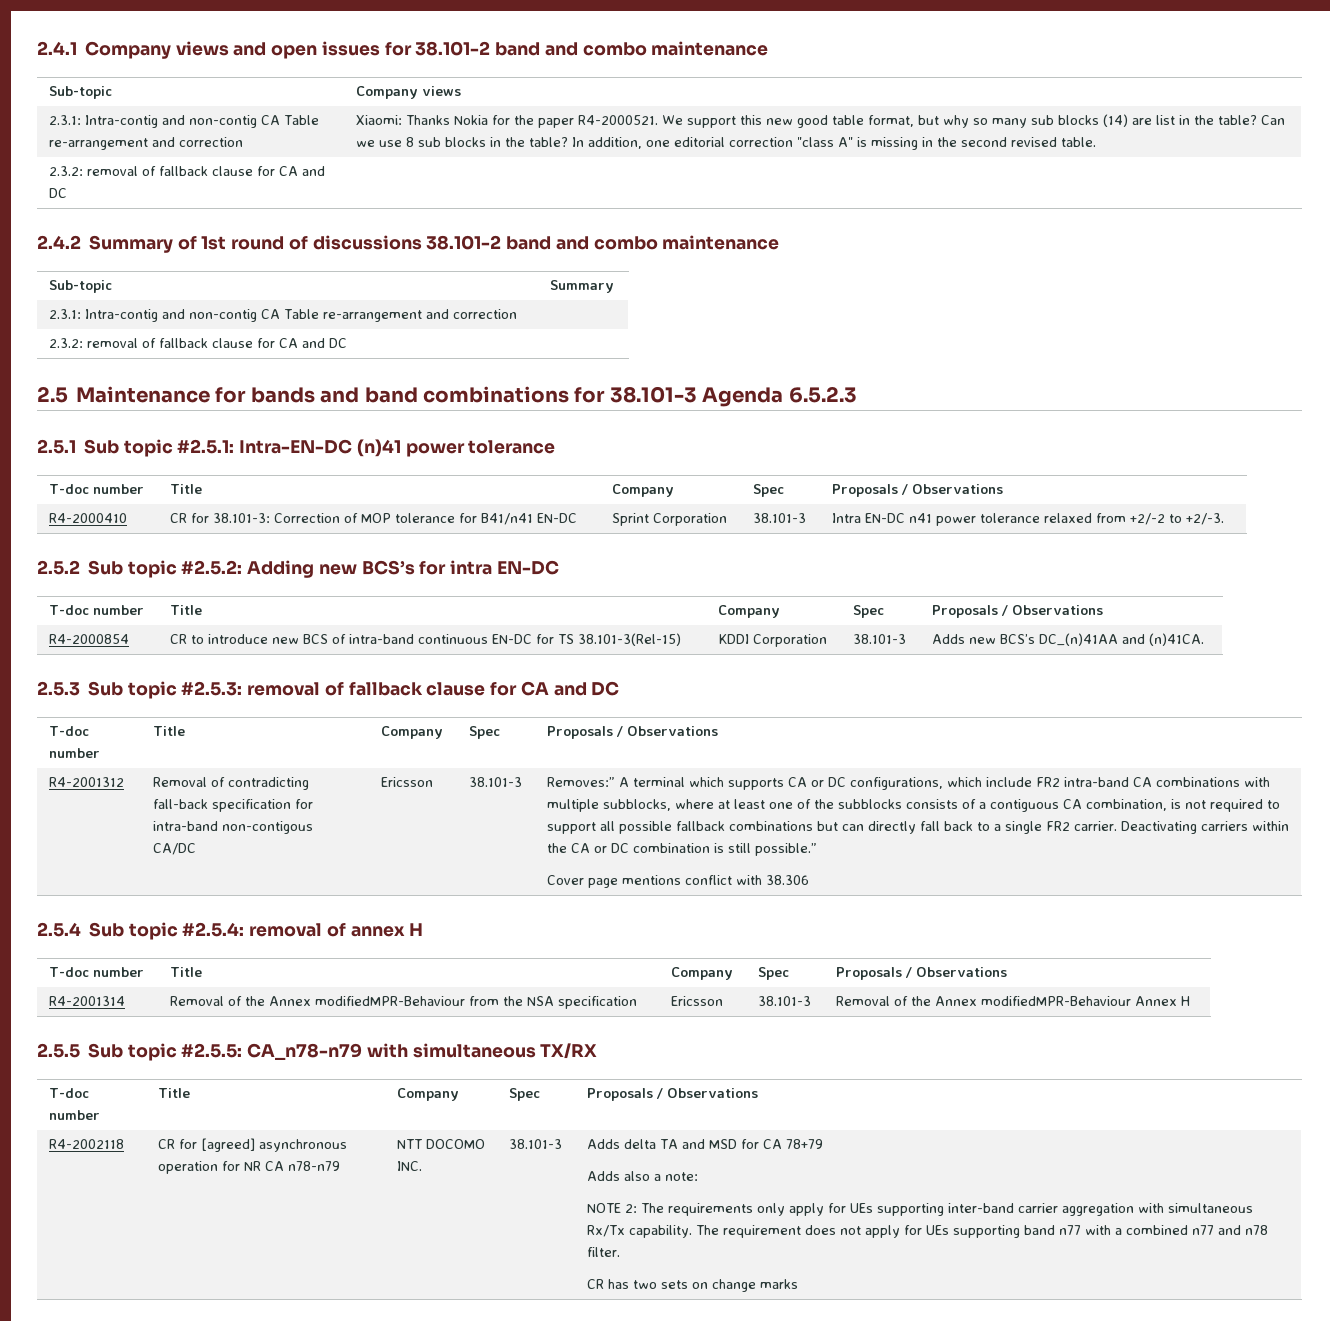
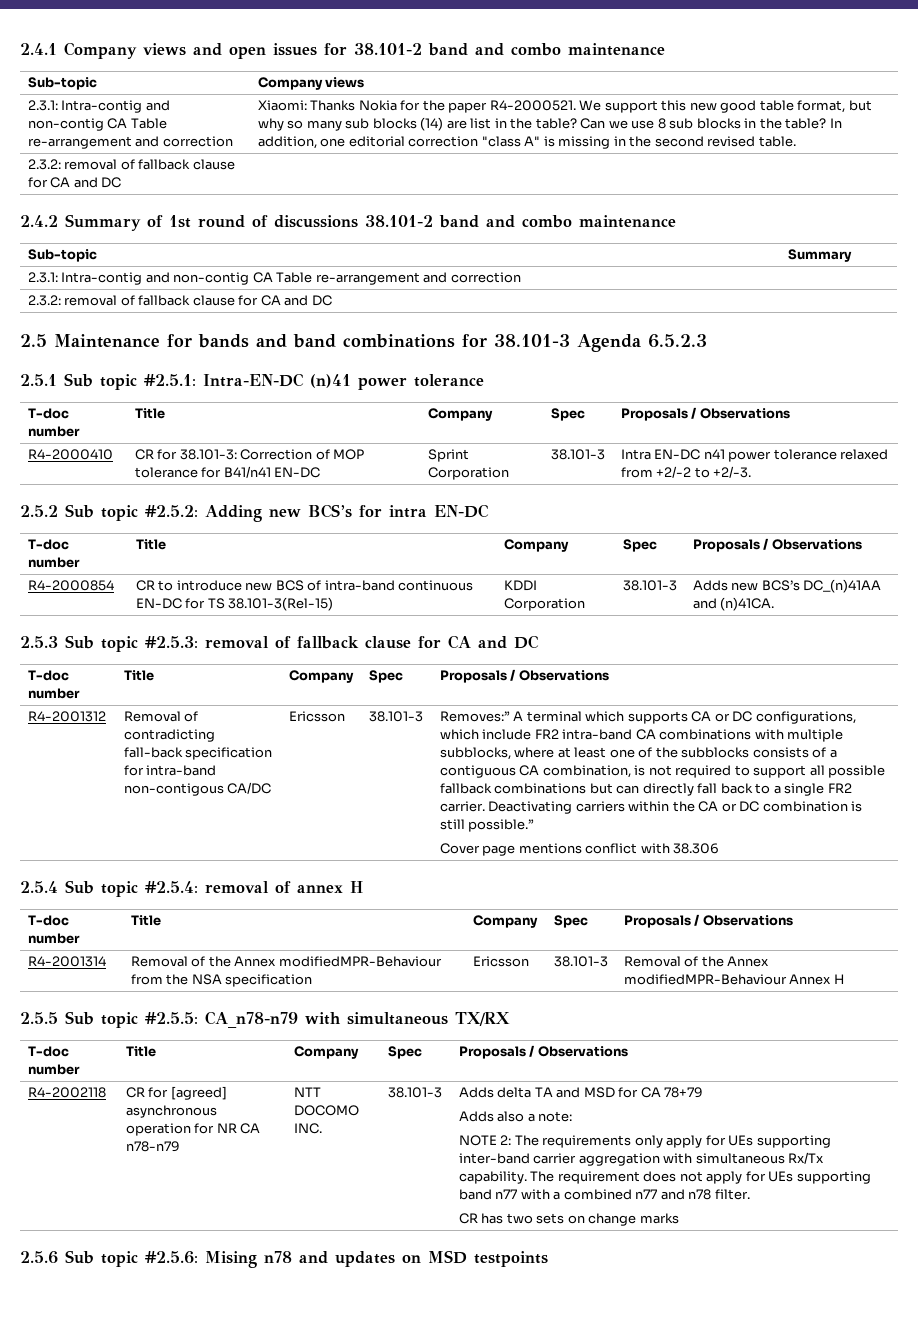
(799, 1284) none -> [20,1250,549,1268] // 2.5.6 Sub topic #2.5.6: Mising n78 and updates on MSD testpoints

